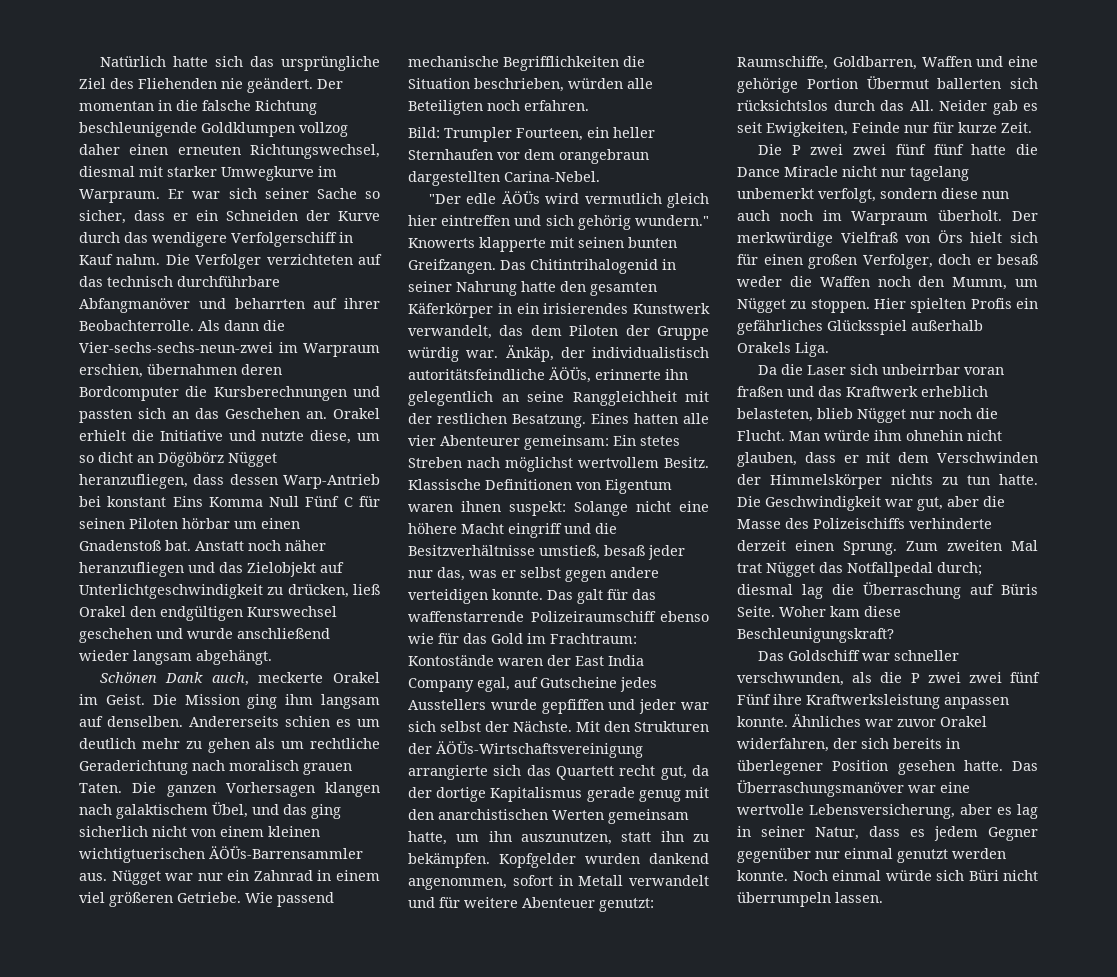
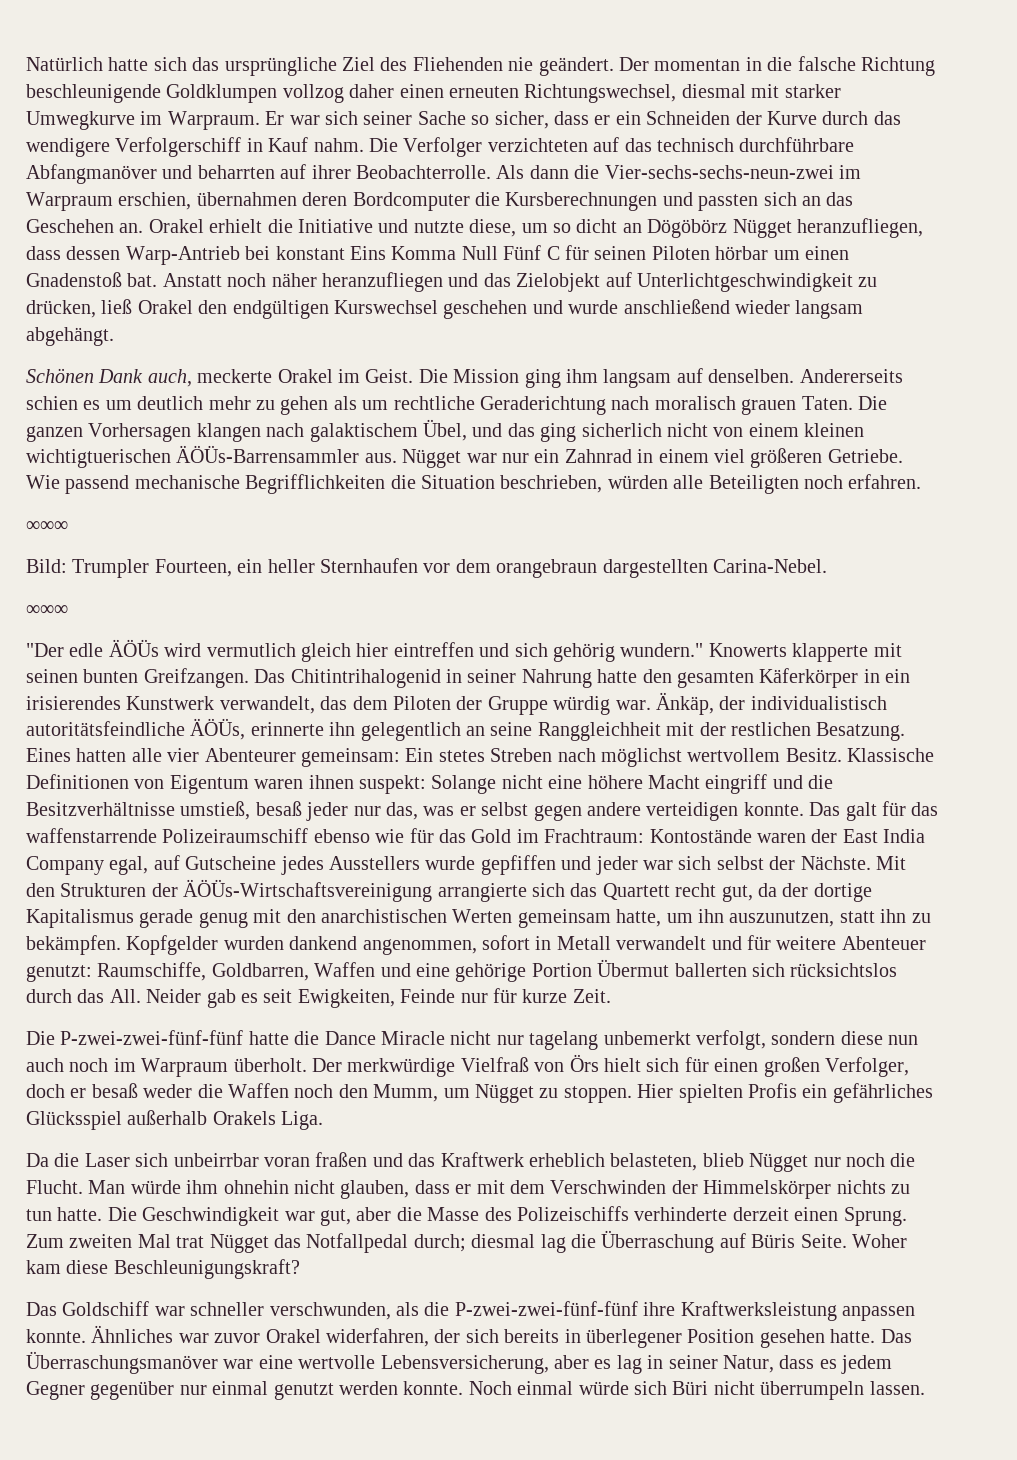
(589, 105) none -> [26,521,68,531] // ∞∞∞
(600, 176) none -> [26,605,68,615] // ∞∞∞
[791,144,964,155] P zwei zwei fünf fünf -> [60,1030,244,1045] P-zwei-zwei-fünf-fünf
[910,672,1040,683] [737,694,771,705] P zwei zwei fünf Fünf -> [454,1301,638,1316] P-zwei-zwei-fünf-fünf

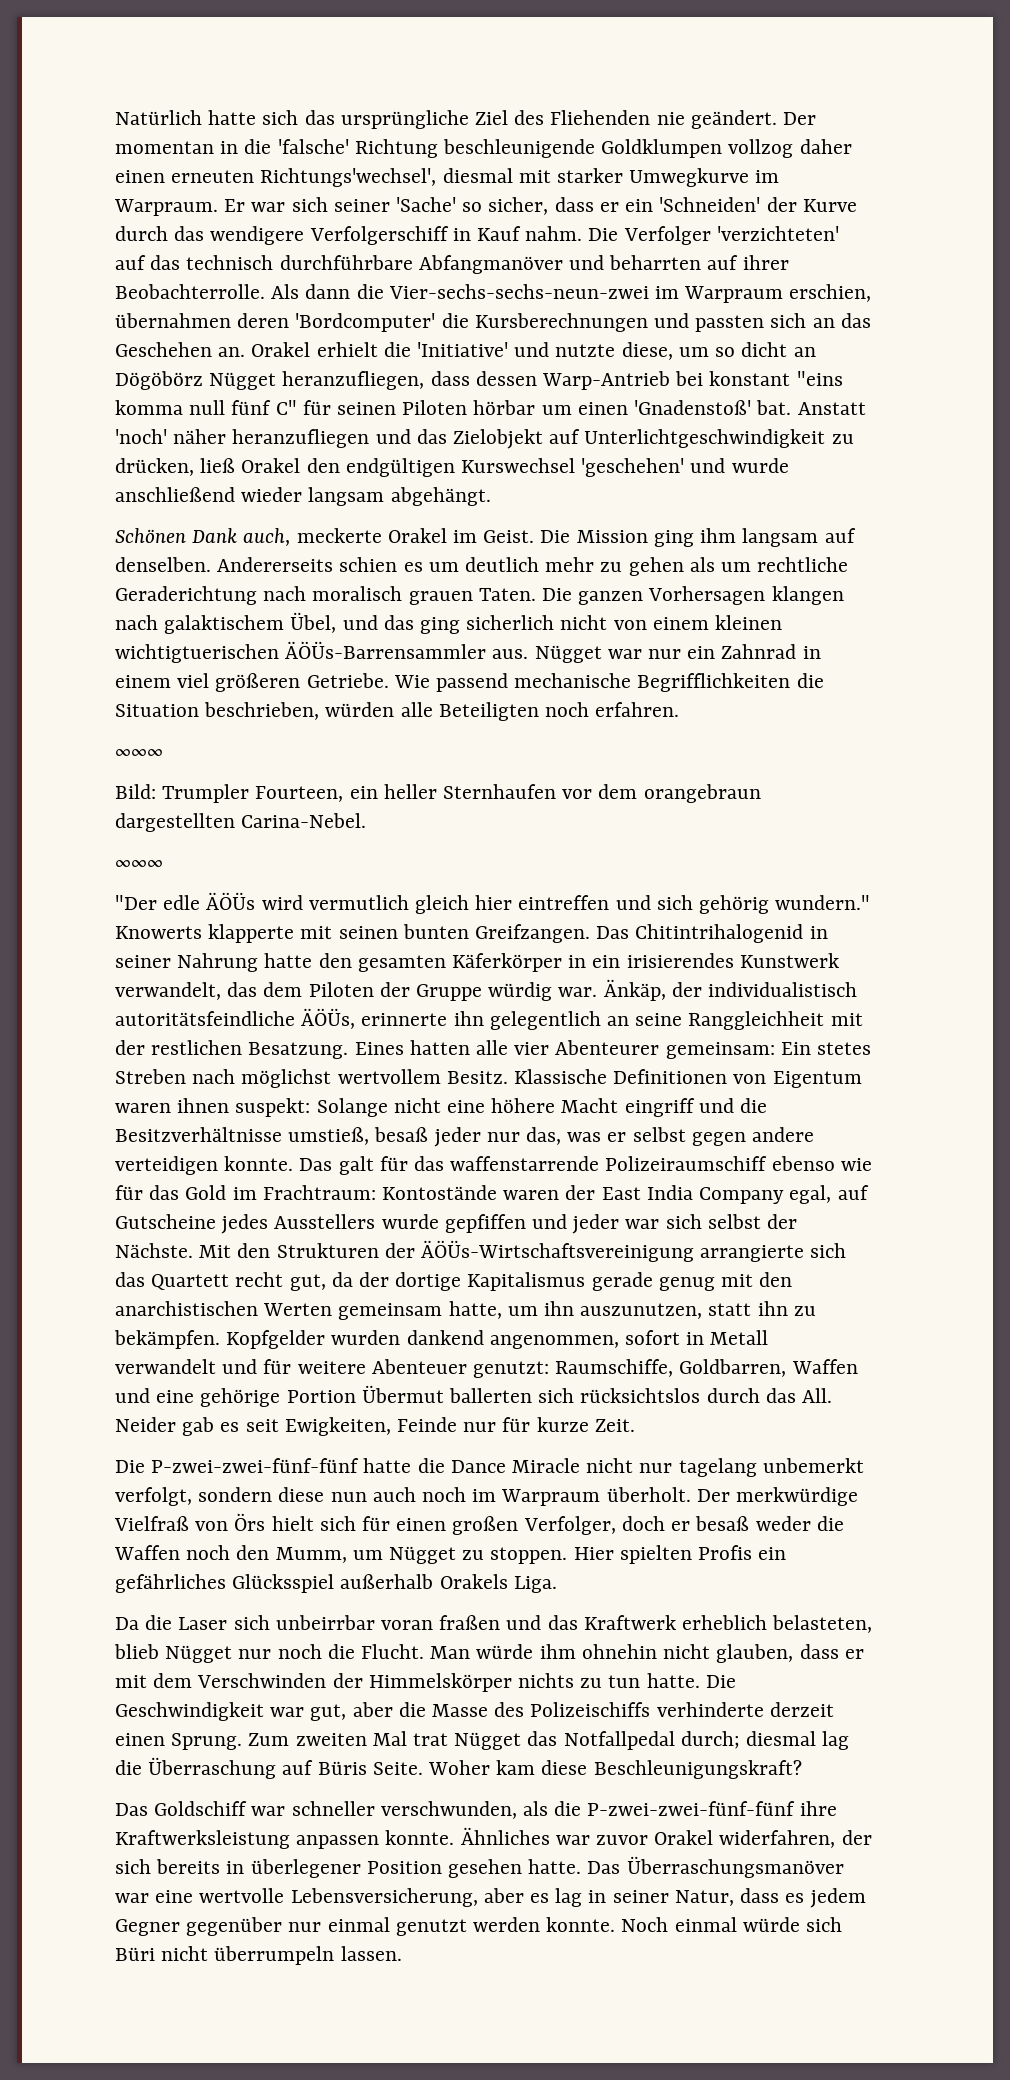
[797,56,856,71] falsche -> [277,139,349,154] 'falsche'
[524,84,677,103] Richtungswechsel, -> [260,168,437,187] Richtungs'wechsel',
[417,111,466,125] Sache -> [396,197,457,212] 'Sache'
[646,111,731,125] Schneiden -> [659,197,761,212] 'Schneiden'
[487,138,588,152] verzichteten -> [716,226,839,241] 'verzichteten'
[352,192,470,211] Bordcomputer -> [295,313,436,332] 'Bordcomputer'
[298,219,373,233] Initiative -> [417,342,509,357] 'Initiative'
[350,245,560,260] Eins Komma Null Fünf C -> [796,371,843,386] [115,400,297,415] "eins komma null fünf C"
[26,272,122,287] Gnadenstoß -> [634,400,752,415] 'Gnadenstoß'
[227,273,267,287] noch -> [115,429,167,444] 'noch'
[443,300,528,319] geschehen -> [581,458,685,477] 'geschehen'

